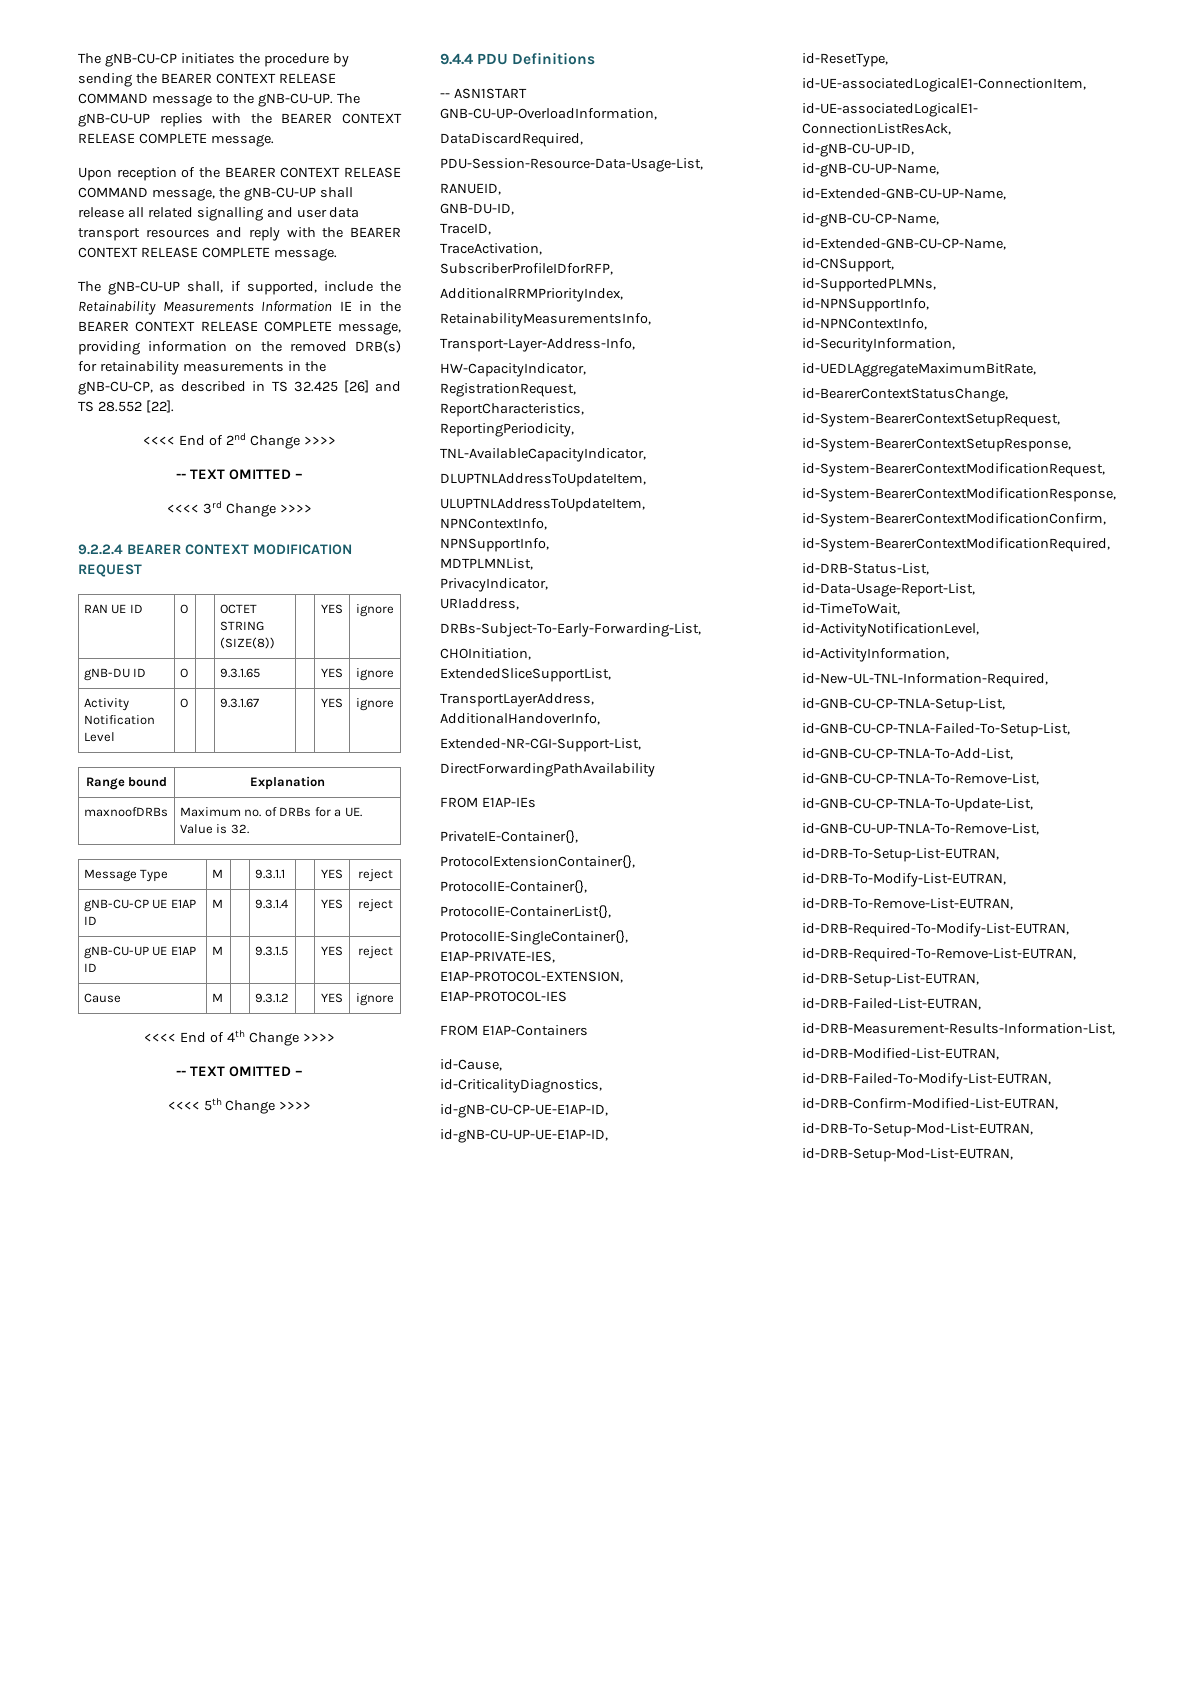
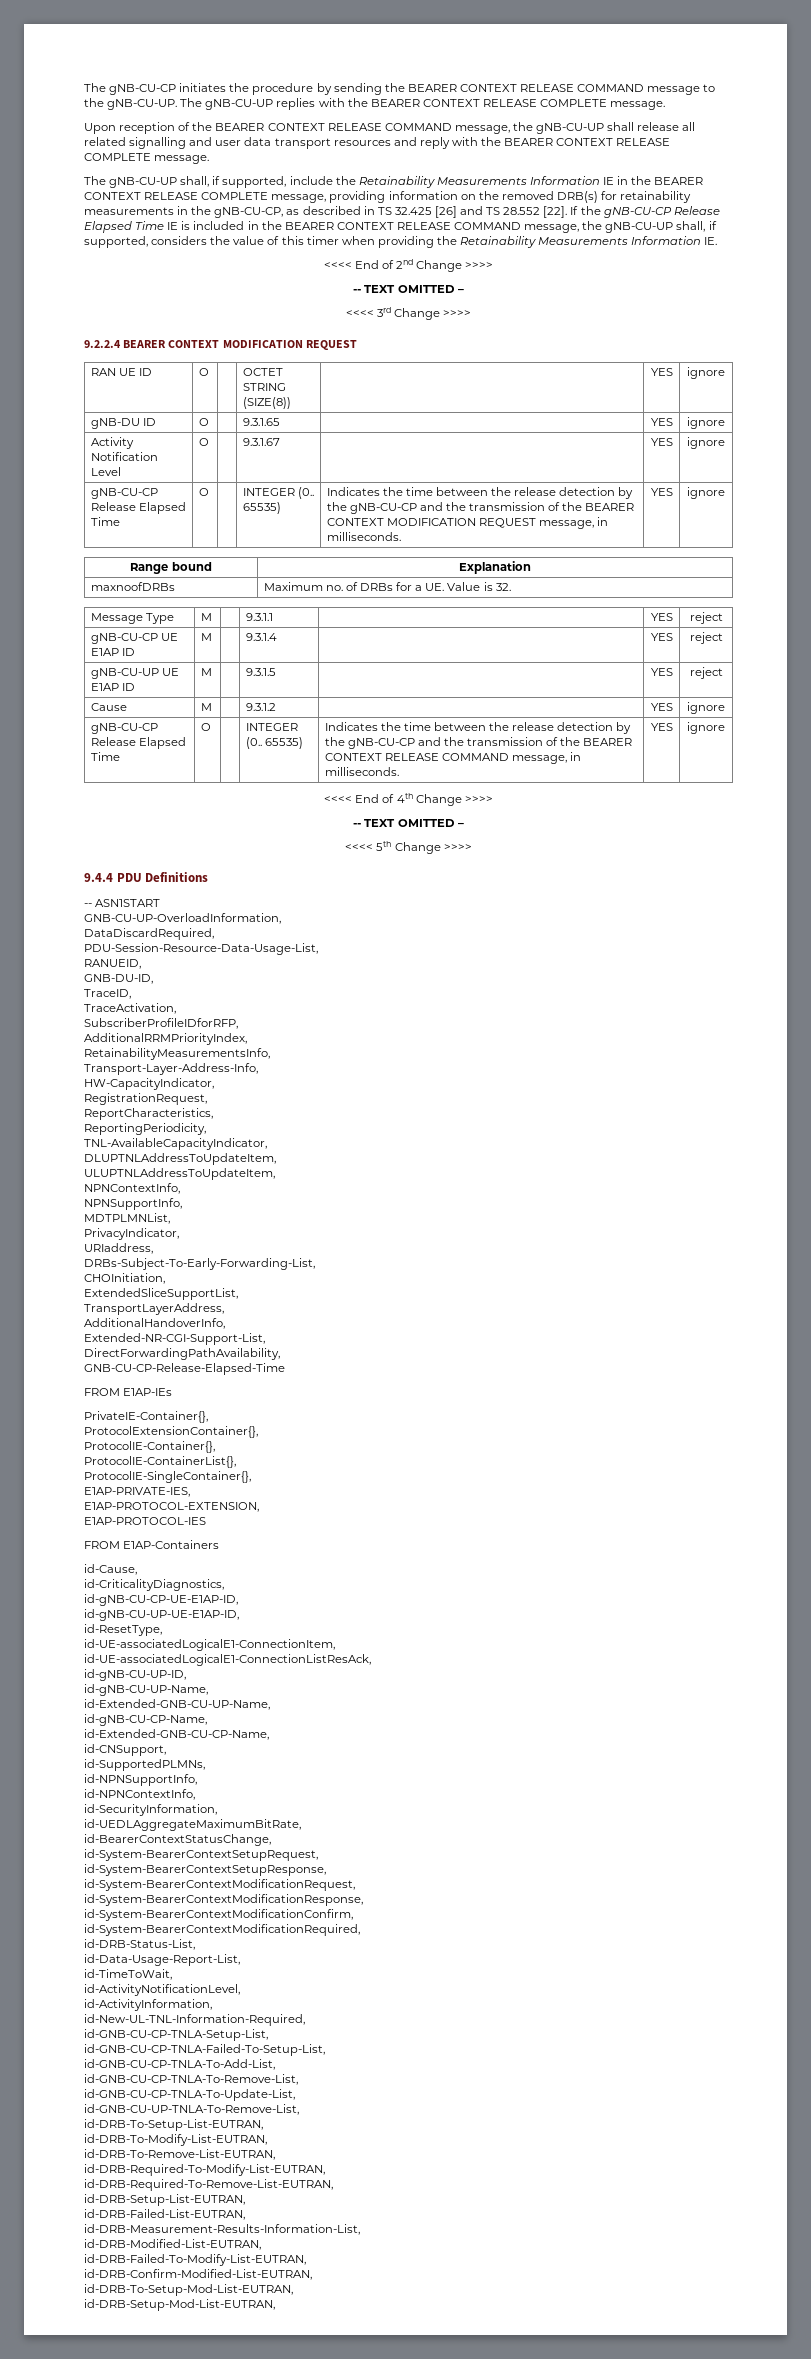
(174, 406) none -> [570,206,720,218] [84,221,717,233] [84,236,718,248] If the gNB-CU-CP Release Elapsed Time IE is included in the BEARER CONTEXT RELEASE COMMAND message, the gNB-CU-UP shall, if supported, considers the value of this timer when providing the Retainability Measurements Information IE.
(394, 704) none -> [90,488,158,499] [90,502,186,514] [90,517,120,526] [198,488,209,496] [242,487,314,499] [242,502,281,514] [326,487,634,499] [326,502,635,514] [326,517,609,529] [326,532,401,541] [650,488,673,496] [687,487,725,499] // gNB-CU-CP Release Elapsed Time | O | | INTEGER (0.. 65535) | Indicates the time between the release detection by the gNB-CU-CP and the transmission of the BEARER CONTEXT MODIFICATION REQUEST message, in milliseconds. | YES | ignore
(394, 999) none -> [90,723,158,734] [90,737,186,749] [90,752,120,761] [200,723,211,731] [245,723,298,731] [245,737,303,749] [324,722,632,734] [324,737,633,749] [324,752,582,764] [324,767,399,776] [650,723,673,731] [687,722,725,734] // gNB-CU-CP Release Elapsed Time | O | | INTEGER (0.. 65535) | Indicates the time between the release detection by the gNB-CU-CP and the transmission of the BEARER CONTEXT RELEASE COMMAND message, in milliseconds. | YES | ignore
[440,763,655,777] DirectForwardingPathAvailability -> [84,1348,280,1360] [84,1363,285,1375] DirectForwardingPathAvailability, // GNB-CU-CP-Release-Elapsed-Time

